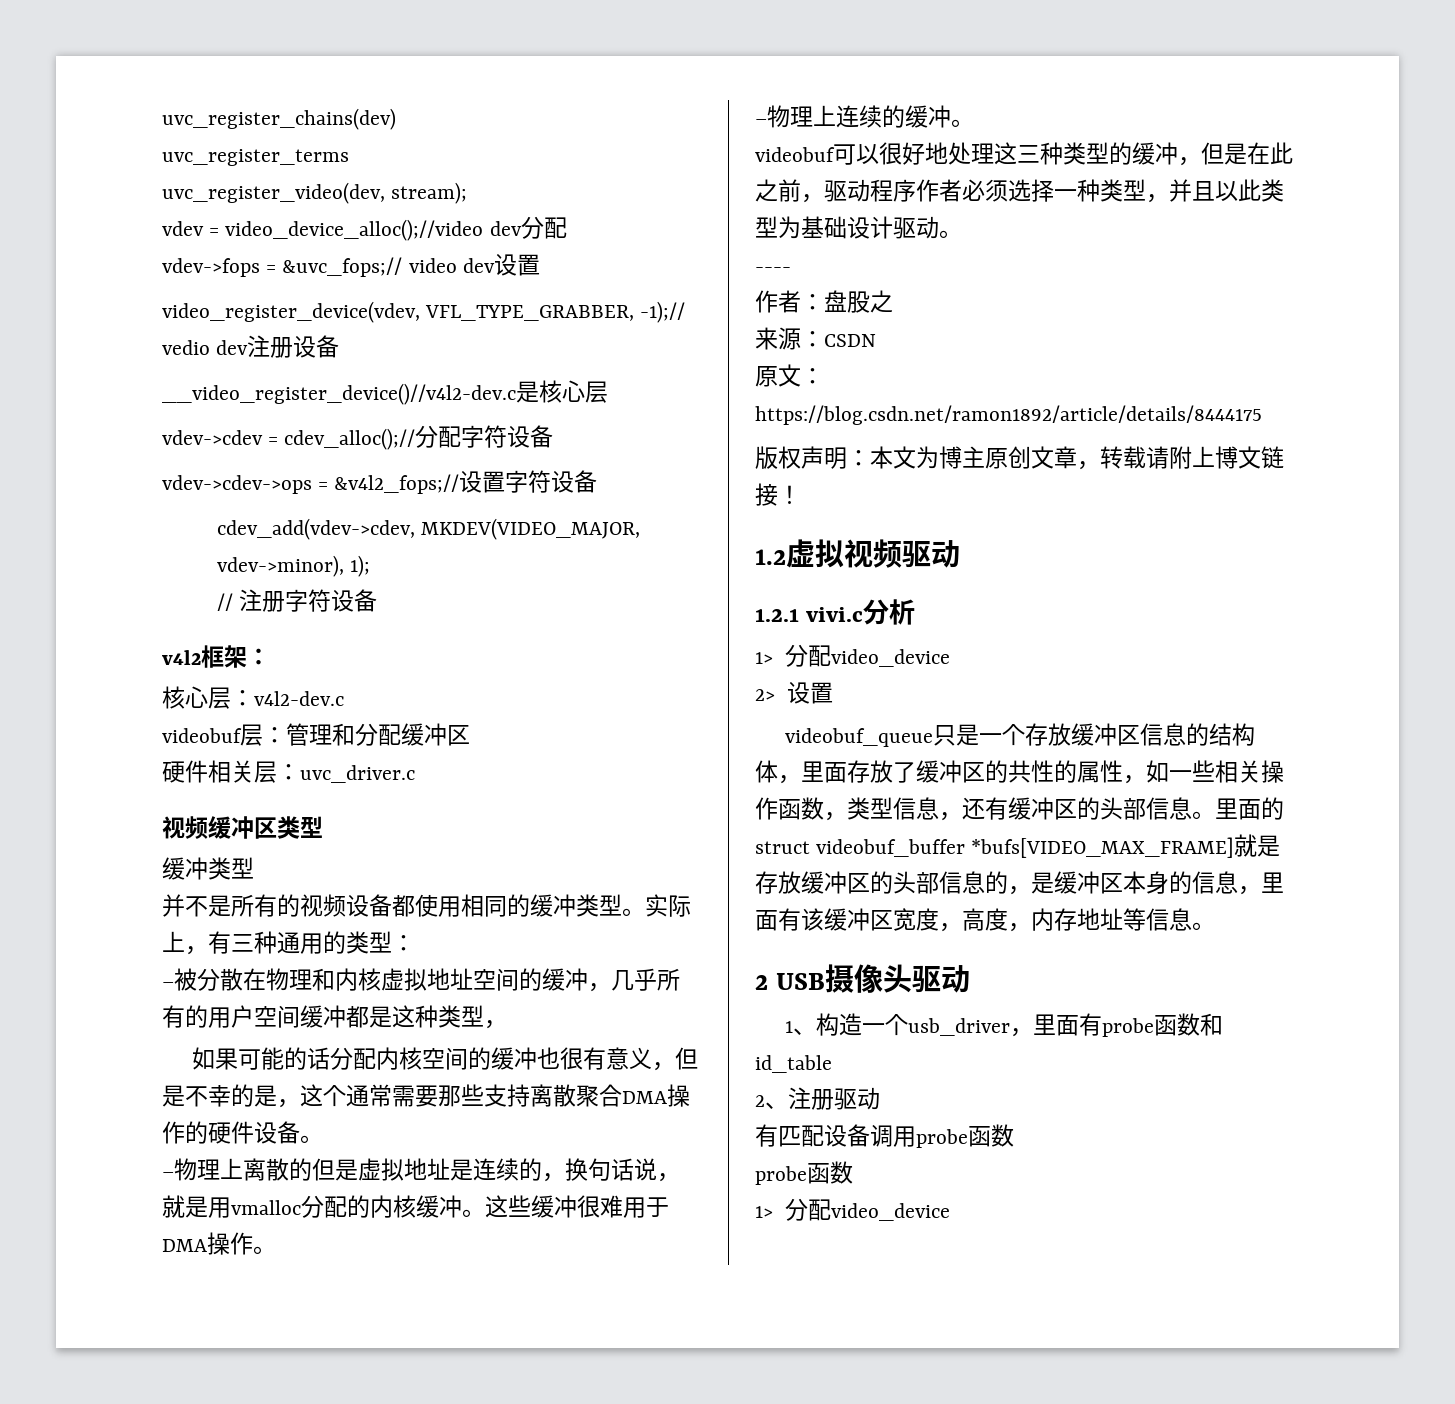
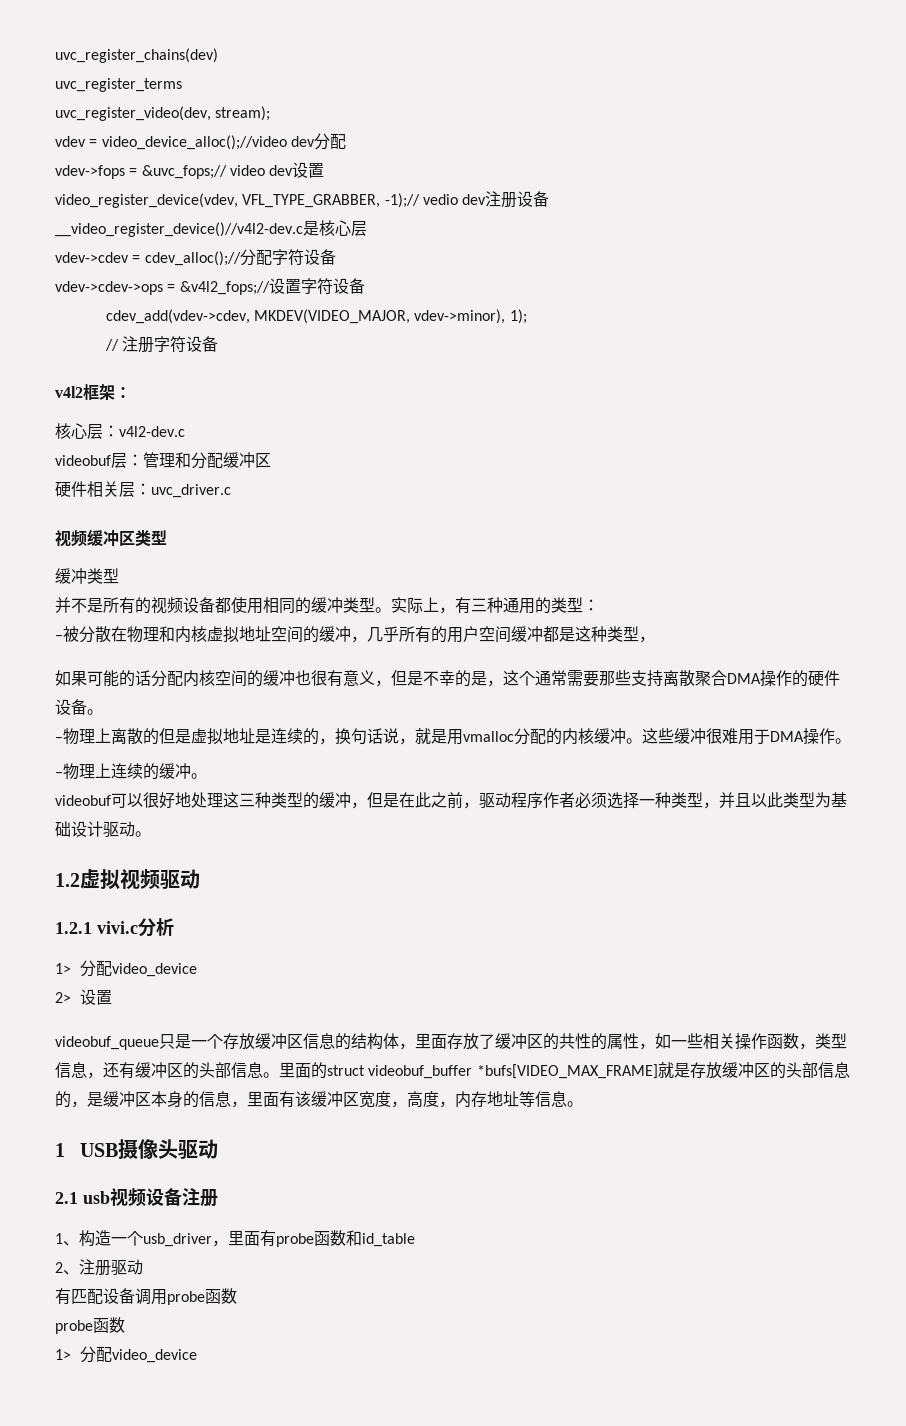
[755,267,791,273] [755,290,893,313] [755,327,876,350] [755,364,824,387] [755,405,1262,425] [755,446,1284,470] [755,483,801,506] // ---- // 作者：盘股之 // 来源：CSDN // 原文：https://blog.csdn.net/ramon1892/article/details/8444175 // 版权声明：本文为博主原创文章，转载请附上博文链接！ -> (151, 834) none
[755,975,768,990] 2 -> [55,1143,65,1157] 1
(970, 979) none -> [55,1188,218,1207] // 2.1 usb视频设备注册

